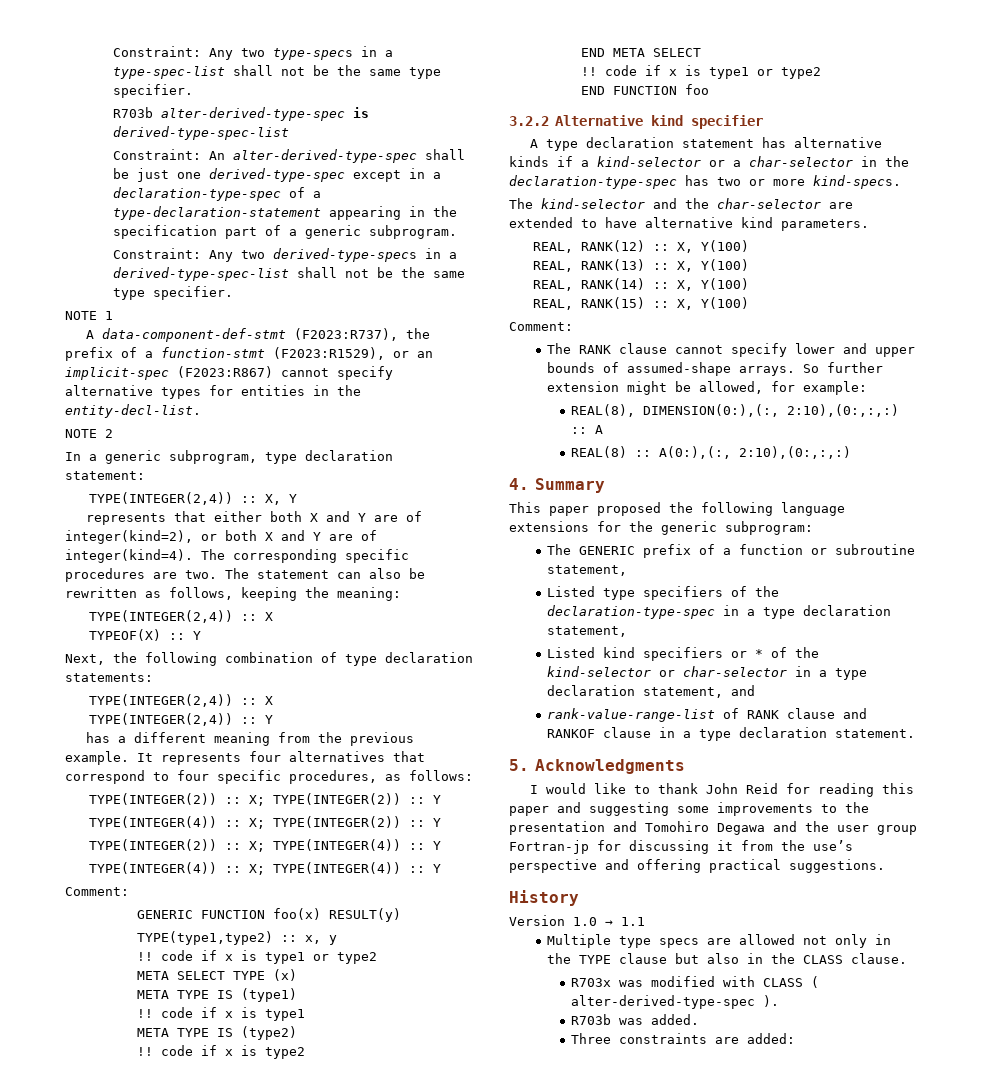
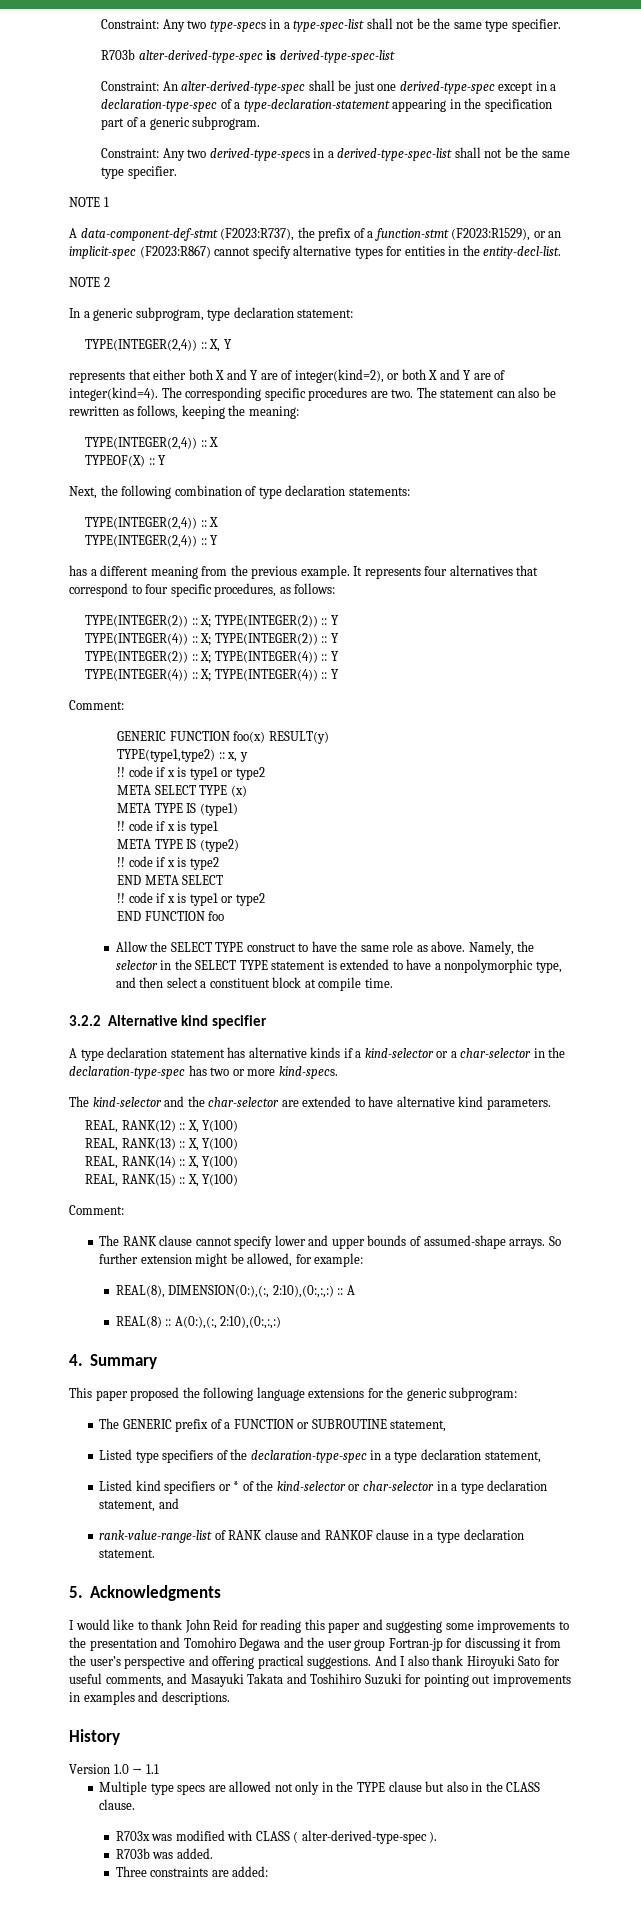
(710, 89) none -> [115,941,535,955] [115,959,562,973] [115,977,393,991] // Allow the SELECT TYPE construct to have the same role as above. Namely, the selector in the SELECT TYPE statement is extended to have a nonpolymorphic type, and then select a constituent block at compile time.
[738,544,915,555] function or subroutine -> [233,1419,387,1429] FUNCTION or SUBROUTINE
[813,840,853,851] use’s -> [89,1656,121,1666] user’s
(885, 866) none -> [374,1655,560,1669] [69,1673,571,1687] [69,1691,230,1705] And I also thank Hiroyuki Sato for useful comments, and Masayuki Takata and Toshihiro Suzuki for pointing out improvements in examples and descriptions.

